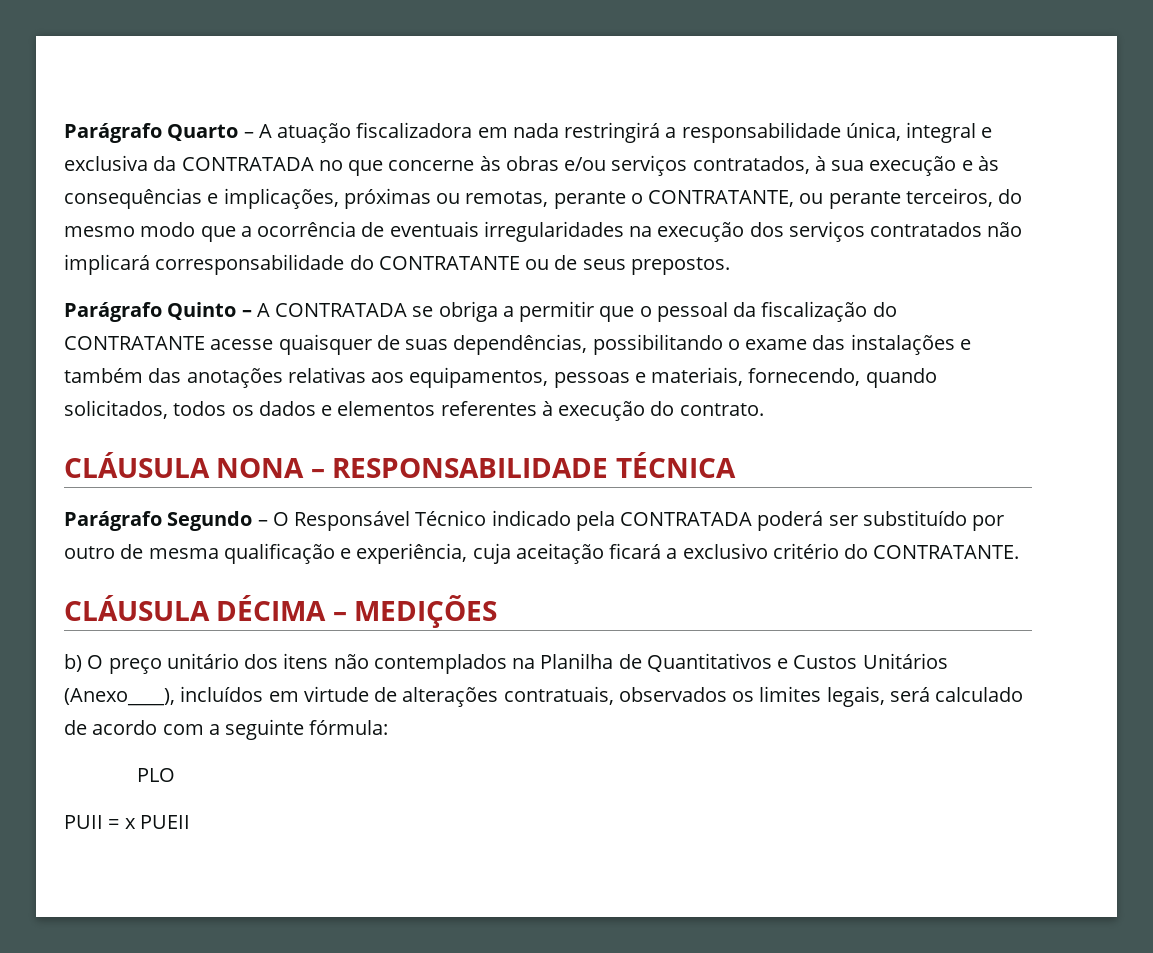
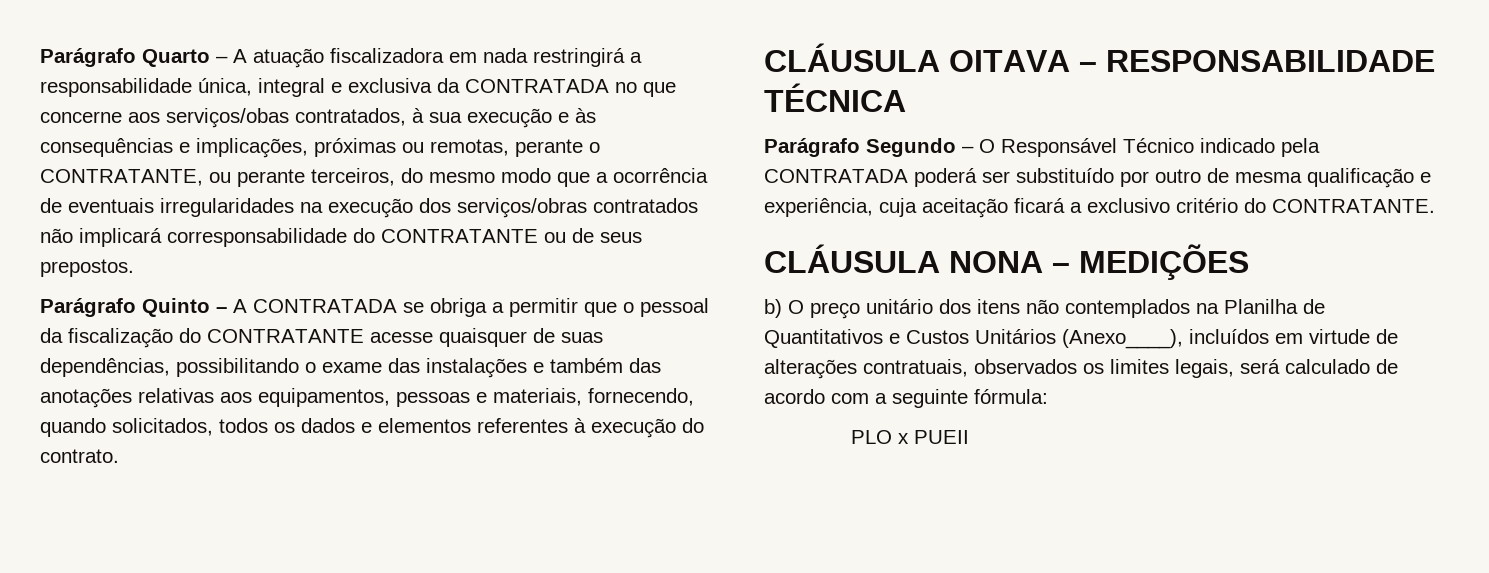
[479,155,688,176] às obras e/ou serviços -> [128,108,289,128] aos serviços/obas
[788,221,865,242] serviços -> [457,198,587,218] serviços/obras
[216,458,305,478] NONA -> [949,50,1070,72] OITAVA
[216,595,327,621] DÉCIMA -> [949,251,1043,273] NONA
[64,815,120,829] // PUII = -> (893, 437) none

